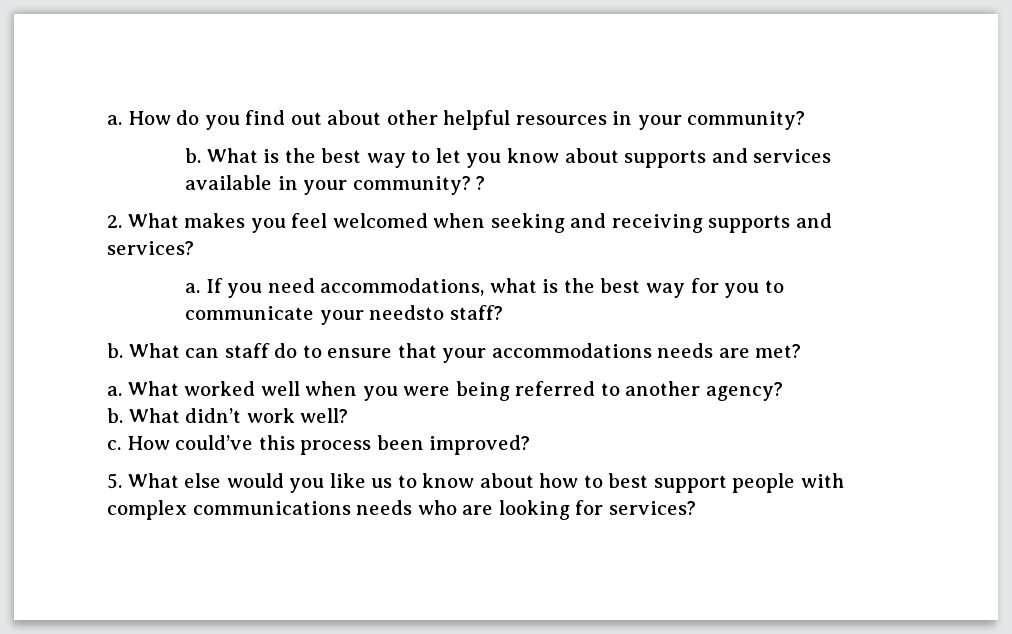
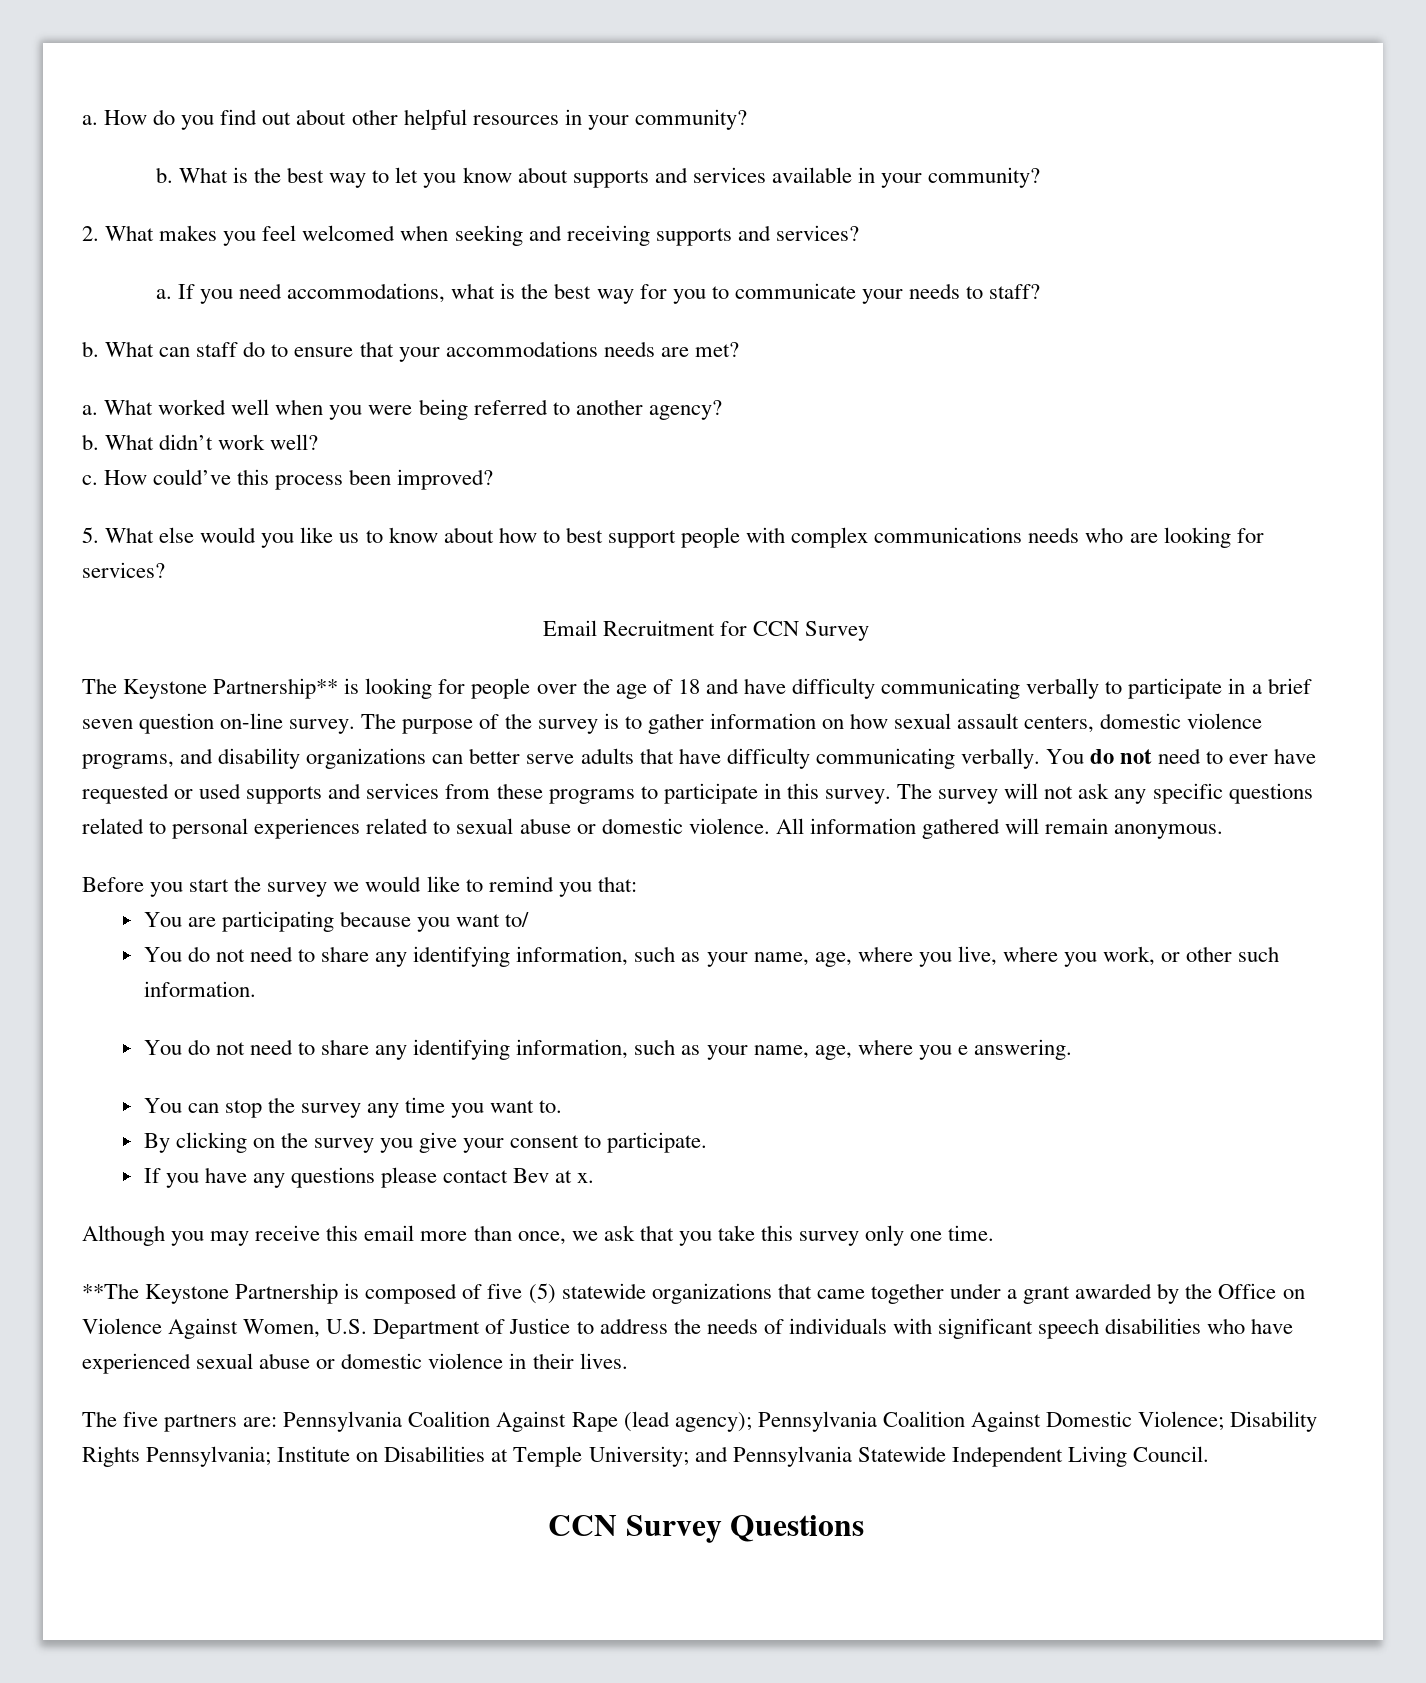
[476,176,486,190] ? -> (1041, 177) none
[369,305,445,320] needsto -> [908,283,984,299] needs to
(696, 508) none -> [542,620,870,641] [82,678,1312,699] [82,713,1263,734] [82,748,1317,769] [82,783,1313,804] [82,818,1224,839] [82,876,637,897] [143,911,530,932] [143,946,1280,967] [143,981,256,997] [143,1039,1072,1060] [143,1097,563,1118] [143,1132,708,1153] [143,1167,595,1188] [82,1225,995,1246] [82,1283,1305,1304] [82,1318,1294,1339] [82,1353,628,1374] [82,1411,1318,1432] [82,1446,1209,1467] [547,1515,865,1543] // Email Recruitment for CCN Survey // The Keystone Partnership** is looking for people over the age of 18 and have difficulty communicating verbally to participate in a brief seven question on-line survey. The purpose of the survey is to gather information on how sexual assault centers, domestic violence programs, and disability organizations can better serve adults that have difficulty communicating verbally. You do not need to ever have requested or used supports and services from these programs to participate in this survey. The survey will not ask any specific questions related to personal experiences related to sexual abuse or domestic violence. All information gathered will remain anonymous. // Before you start the survey we would like to remind you that: // You are participating because you want to/ // You do not need to share any identifying information, such as your name, age, where you live, where you work, or other such information. // You do not need to share any identifying information, such as your name, age, where you e answering. // You can stop the survey any time you want to. // By clicking on the survey you give your consent to participate. // If you have any questions please contact Bev at x. // Although you may receive this email more than once, we ask that you take this survey only one time. // **The Keystone Partnership is composed of five (5) statewide organizations that came together under a grant awarded by the Office on Violence Against Women, U.S. Department of Justice to address the needs of individuals with significant speech disabilities who have experienced sexual abuse or domestic violence in their lives. // The five partners are: Pennsylvania Coalition Against Rape (lead agency); Pennsylvania Coalition Against Domestic Violence; Disability Rights Pennsylvania; Institute on Disabilities at Temple University; and Pennsylvania Statewide Independent Living Council. // CCN Survey Questions

